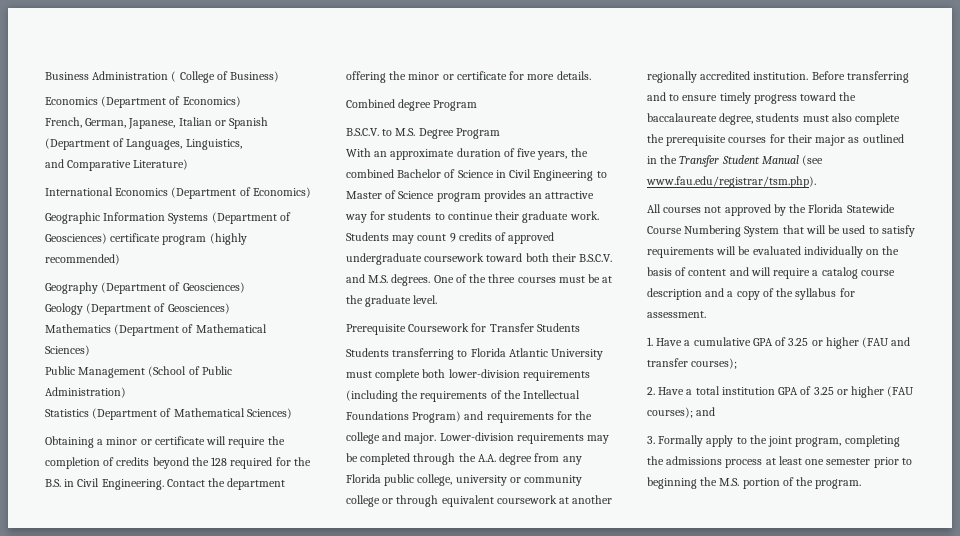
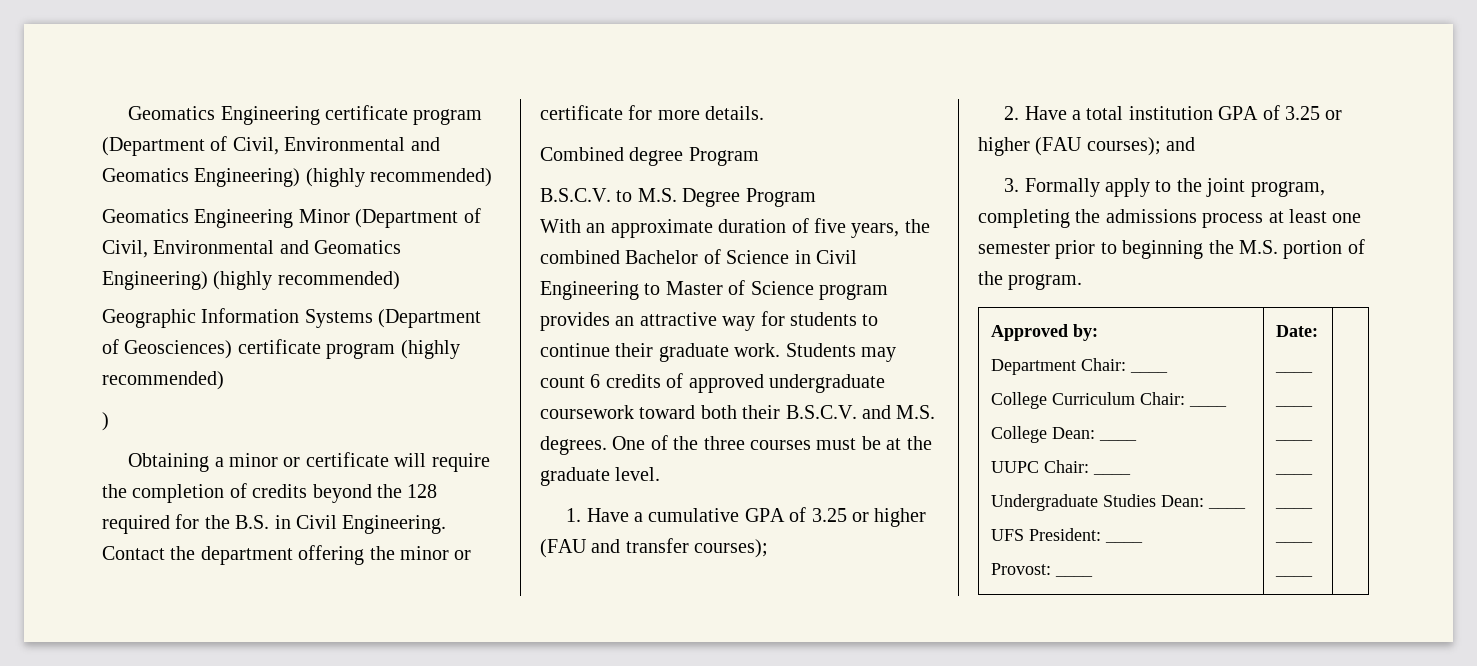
[45,71,280,83] [45,96,241,108] [45,117,269,129] [45,138,242,150] [45,159,189,171] [45,187,311,199] Business Administration ( College of Business) // Economics (Department of Economics) // French, German, Japanese, Italian or Spanish (Department of Languages, Linguistics, // and Comparative Literature) // International Economics (Department of Economics) -> [128,105,483,125] [102,136,440,156] [102,168,493,187] [102,208,481,228] [102,240,402,258] [102,271,400,290] Geomatics Engineering certificate program (Department of Civil, Environmental and Geomatics Engineering) (highly recommended) // Geomatics Engineering Minor (Department of Civil, Environmental and Geomatics Engineering) (highly recommended)
[45,282,245,294] [45,303,230,315] [45,324,267,336] [45,345,90,356] [45,366,232,378] [45,387,126,398] [45,408,292,420] Geography (Department of Geosciences) // Geology (Department of Geosciences) // Mathematics (Department of Mathematical Sciences) // Public Management (School of Public Administration) // Statistics (Department of Mathematical Sciences) -> [102,412,109,431] )
[449,233,456,242] 9 -> [590,374,601,388] 6
[346,323,580,335] [346,348,604,360] [346,369,590,381] [346,390,581,402] [346,411,593,423] [346,432,610,444] [346,453,582,465] [346,474,583,486] [346,495,613,507] [647,71,909,83] [647,92,857,104] [647,113,901,125] [647,134,904,146] [647,155,824,167] [646,176,816,188] [647,204,895,216] [647,225,915,237] [647,246,900,258] [647,267,895,279] [647,288,855,300] [647,311,706,318] // Prerequisite Coursework for Transfer Students // Students transferring to Florida Atlantic University must complete both lower-division requirements (including the requirements of the Intellectual Foundations Program) and requirements for the college and major. Lower-division requirements may be completed through the A.A. degree from any Florida public college, university or community college or through equivalent coursework at another regionally accredited institution. Before transferring and to ensure timely progress toward the baccalaureate degree, students must also complete the prerequisite courses for their major as outlined in the Transfer Student Manual (see www.fau.edu/registrar/tsm.php). // All courses not approved by the Florida Statewide Course Numbering System that will be used to satisfy requirements will be evaluated individually on the basis of content and will require a catalog course description and a copy of the syllabus for assessment. -> (661, 474) none
(862, 484) none -> [991,324,1099,341] [991,358,1127,375] [1130,371,1169,373] [991,392,1186,409] [1189,405,1228,407] [991,426,1096,443] [1099,439,1138,441] [991,460,1090,473] [1093,473,1132,475] [991,494,1205,511] [1208,507,1247,509] [991,528,1102,541] [1105,541,1144,543] [991,563,1052,575] [1055,575,1094,577] [1276,325,1319,337] [1275,371,1314,373] [1275,405,1314,407] [1275,439,1314,441] [1275,473,1314,475] [1275,507,1314,509] [1275,541,1314,543] [1275,575,1314,577] // Approved by: // Department Chair: ____ // College Curriculum Chair: ____ // College Dean: ____ // UUPC Chair: ____ // Undergraduate Studies Dean: ____ // UFS President: ____ // Provost: ____ | Date: // ____ // ____ // ____ // ____ // ____ // ____ // ____ |

